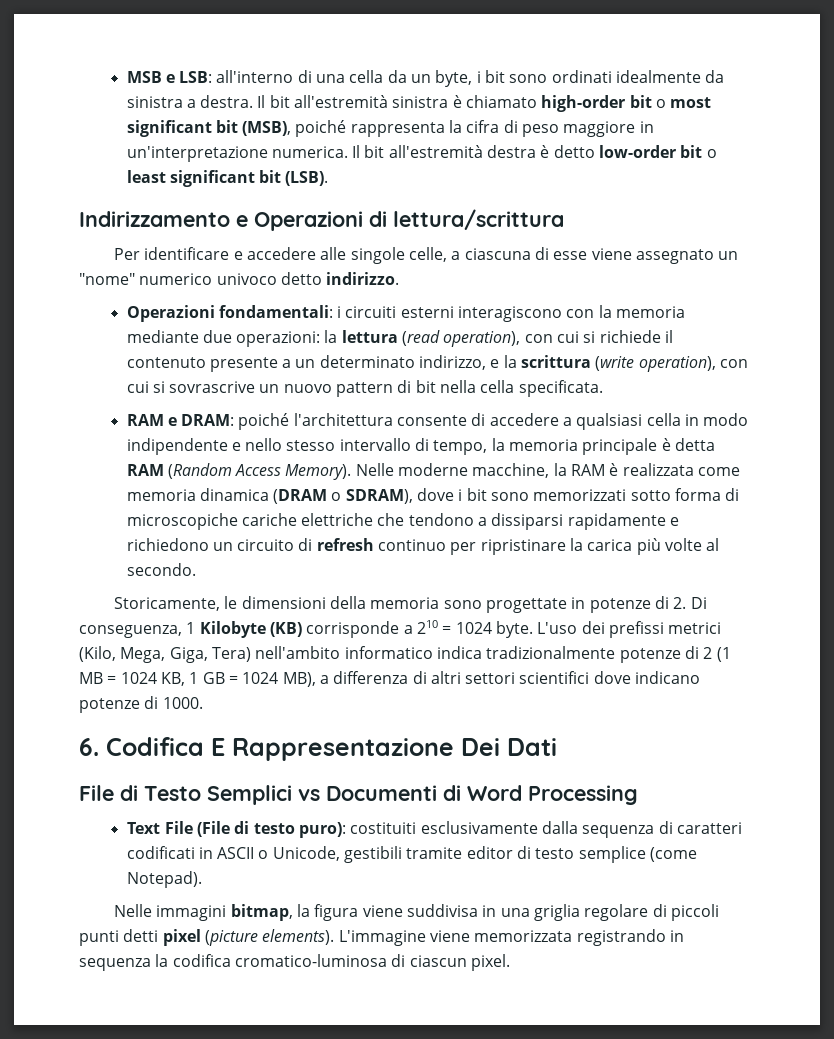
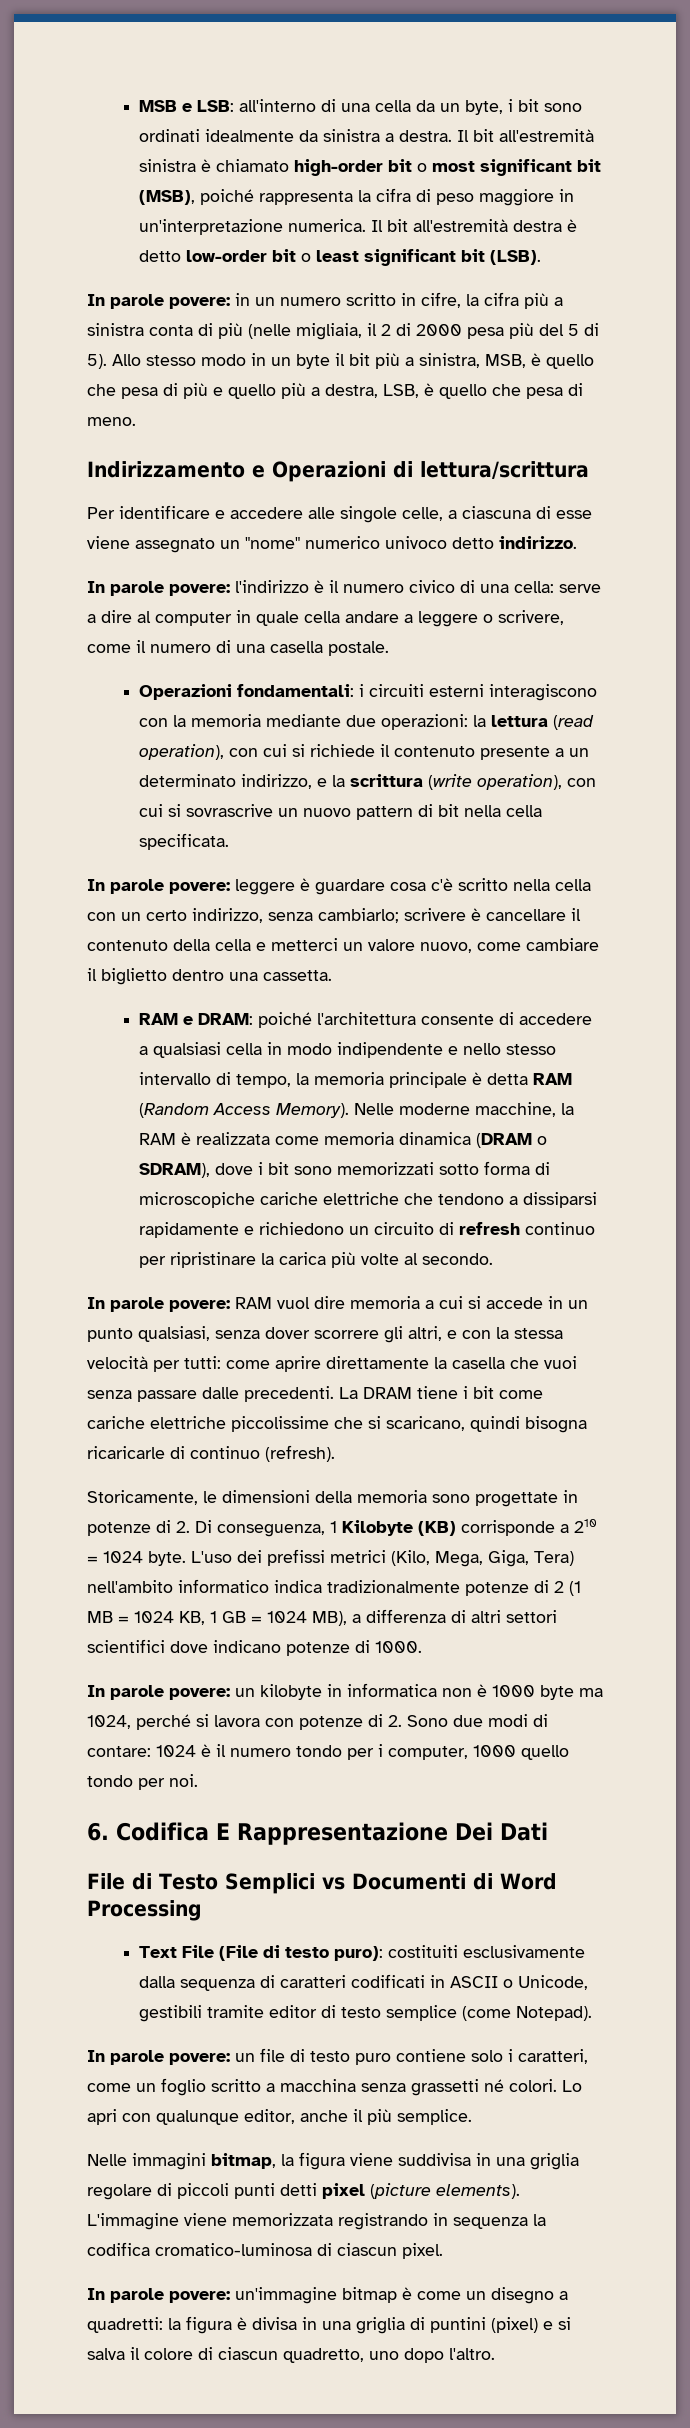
(329, 178) none -> [87,292,563,309] [87,323,599,340] [87,353,594,369] [87,383,583,399] [87,417,136,426] // In parole povere: in un numero scritto in cifre, la cifra più a sinistra conta di più (nelle migliaia, il 2 di 2000 pesa più del 5 di 5). Allo stesso modo in un byte il bit più a sinistra, MSB, è quello che pesa di più e quello più a destra, LSB, è quello che pesa di meno.
(400, 278) none -> [87,580,601,596] [87,610,564,627] [87,640,389,656] // In parole povere: l'indirizzo è il numero civico di una cella: serve a dire al computer in quale cella andare a leggere o scrivere, come il numero di una casella postale.
(603, 388) none -> [87,878,591,895] [87,908,581,923] [87,938,599,953] [87,968,332,985] // In parole povere: leggere è guardare cosa c'è scritto nella cella con un certo indirizzo, senza cambiarlo; scrivere è cancellare il contenuto della cella e metterci un valore nuovo, come cambiare il biglietto dentro una cassetta.
(196, 569) none -> [87,1296,588,1312] [87,1326,563,1343] [87,1356,577,1372] [87,1386,543,1402] [87,1416,587,1433] [87,1445,335,1462] // In parole povere: RAM vuol dire memoria a cui si accede in un punto qualsiasi, senza dover scorrere gli altri, e con la stessa velocità per tutti: come aprire direttamente la casella che vuoi senza passare dalle precedenti. La DRAM tiene i bit come cariche elettriche piccolissime che si scaricano, quindi bisogna ricaricarle di continuo (refresh).
(203, 703) none -> [87,1683,603,1700] [87,1714,548,1730] [87,1744,569,1760] [87,1774,198,1790] // In parole povere: un kilobyte in informatica non è 1000 byte ma 1024, perché si lavora con potenze di 2. Sono due modi di contare: 1024 è il numero tondo per i computer, 1000 quello tondo per noi.
(202, 879) none -> [87,2048,588,2065] [87,2078,582,2096] [87,2109,472,2125] // In parole povere: un file di testo puro contiene solo i caratteri, come un foglio scritto a macchina senza grassetti né colori. Lo apri con qualunque editor, anche il più semplice.
(510, 962) none -> [87,2287,568,2304] [87,2316,571,2334] [87,2347,495,2363] // In parole povere: un'immagine bitmap è come un disegno a quadretti: la figura è divisa in una griglia di puntini (pixel) e si salva il colore di ciascun quadretto, uno dopo l'altro.

